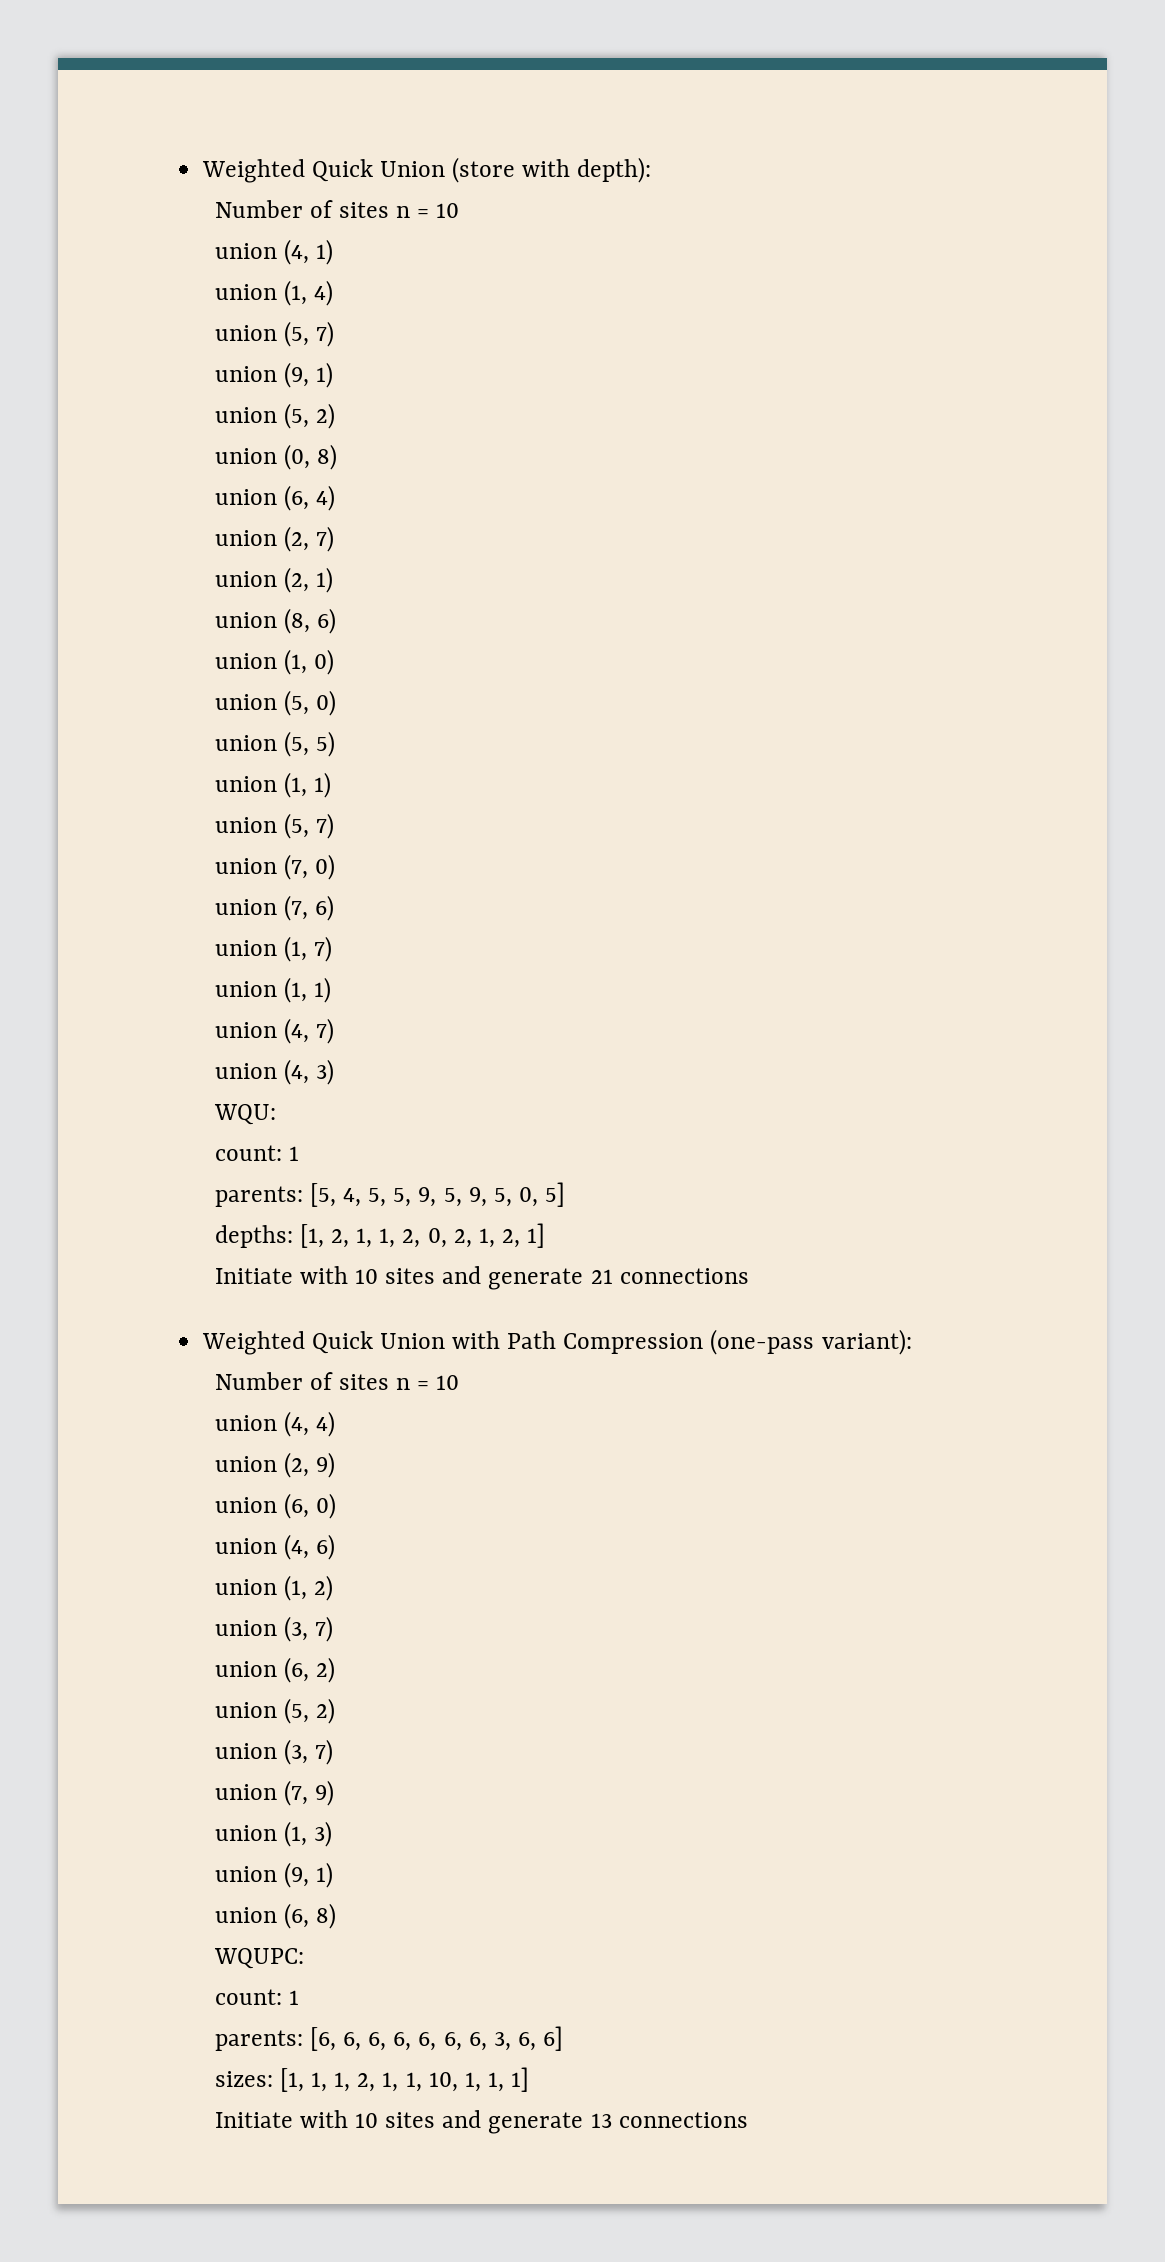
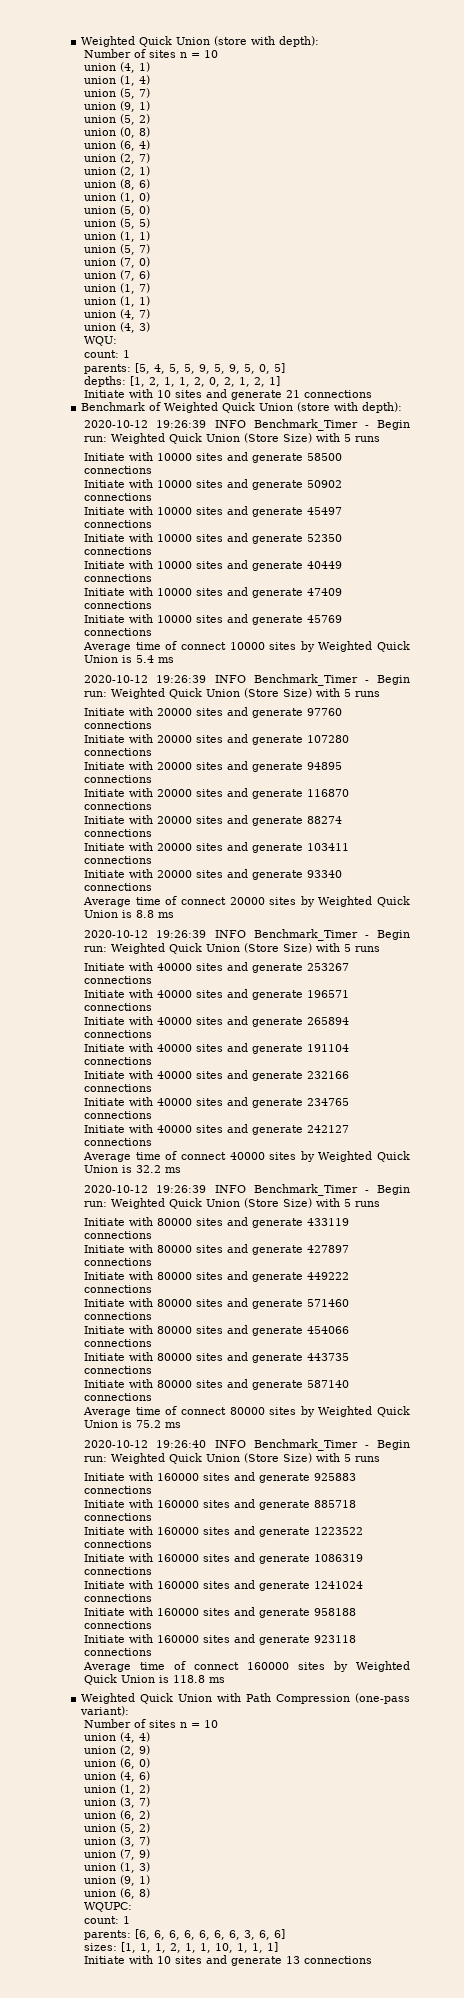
(749, 1276) none -> [81,402,403,413] [84,419,410,431] [84,433,381,444] [84,452,343,463] [84,466,153,474] [84,479,343,490] [84,493,153,501] [84,506,343,517] [84,520,153,528] [84,533,343,544] [84,547,153,555] [84,560,343,571] [84,574,153,582] [84,587,343,598] [84,601,153,609] [84,614,343,625] [84,628,153,636] [83,641,411,652] [84,655,175,663] [84,674,410,686] [84,688,381,699] [84,707,343,718] [84,721,153,729] [84,734,350,745] [84,748,153,756] [84,761,343,772] [84,775,153,783] [84,788,350,799] [84,802,153,810] [84,815,343,826] [84,829,153,837] [84,842,350,853] [84,856,153,864] [84,869,343,880] [84,883,153,891] [83,896,411,907] [84,910,175,918] [84,929,410,941] [84,943,381,954] [84,962,350,973] [84,976,153,984] [84,989,350,1000] [84,1003,153,1011] [84,1016,350,1027] [84,1030,153,1038] [84,1043,350,1054] [84,1057,153,1065] [84,1070,350,1081] [84,1084,153,1092] [84,1097,350,1108] [84,1111,153,1119] [84,1124,350,1135] [84,1138,153,1146] [83,1151,411,1162] [84,1165,182,1173] [84,1184,410,1196] [84,1198,381,1209] [84,1217,350,1228] [84,1231,153,1239] [84,1244,350,1255] [84,1258,153,1266] [84,1271,350,1282] [84,1285,153,1293] [84,1298,350,1309] [84,1312,153,1320] [84,1325,350,1336] [84,1339,153,1347] [84,1352,350,1363] [84,1366,153,1374] [84,1379,350,1390] [84,1393,153,1401] [83,1406,411,1417] [84,1420,182,1428] [84,1439,410,1451] [84,1453,381,1464] [84,1472,357,1483] [84,1486,153,1494] [84,1499,357,1510] [84,1513,153,1521] [84,1526,364,1537] [84,1540,153,1548] [84,1553,364,1564] [84,1567,153,1575] [84,1580,364,1591] [84,1594,153,1602] [84,1607,357,1618] [84,1621,153,1629] [84,1634,357,1645] [84,1648,153,1656] [83,1661,410,1672] [84,1674,226,1685] // Benchmark of Weighted Quick Union (store with depth): // 2020-10-12 19:26:39 INFO Benchmark_Timer - Begin run: Weighted Quick Union (Store Size) with 5 runs // Initiate with 10000 sites and generate 58500 connections // Initiate with 10000 sites and generate 50902 connections // Initiate with 10000 sites and generate 45497 connections // Initiate with 10000 sites and generate 52350 connections // Initiate with 10000 sites and generate 40449 connections // Initiate with 10000 sites and generate 47409 connections // Initiate with 10000 sites and generate 45769 connections // Average time of connect 10000 sites by Weighted Quick Union is 5.4 ms // 2020-10-12 19:26:39 INFO Benchmark_Timer - Begin run: Weighted Quick Union (Store Size) with 5 runs // Initiate with 20000 sites and generate 97760 connections // Initiate with 20000 sites and generate 107280 connections // Initiate with 20000 sites and generate 94895 connections // Initiate with 20000 sites and generate 116870 connections // Initiate with 20000 sites and generate 88274 connections // Initiate with 20000 sites and generate 103411 connections // Initiate with 20000 sites and generate 93340 connections // Average time of connect 20000 sites by Weighted Quick Union is 8.8 ms // 2020-10-12 19:26:39 INFO Benchmark_Timer - Begin run: Weighted Quick Union (Store Size) with 5 runs // Initiate with 40000 sites and generate 253267 connections // Initiate with 40000 sites and generate 196571 connections // Initiate with 40000 sites and generate 265894 connections // Initiate with 40000 sites and generate 191104 connections // Initiate with 40000 sites and generate 232166 connections // Initiate with 40000 sites and generate 234765 connections // Initiate with 40000 sites and generate 242127 connections // Average time of connect 40000 sites by Weighted Quick Union is 32.2 ms // 2020-10-12 19:26:39 INFO Benchmark_Timer - Begin run: Weighted Quick Union (Store Size) with 5 runs // Initiate with 80000 sites and generate 433119 connections // Initiate with 80000 sites and generate 427897 connections // Initiate with 80000 sites and generate 449222 connections // Initiate with 80000 sites and generate 571460 connections // Initiate with 80000 sites and generate 454066 connections // Initiate with 80000 sites and generate 443735 connections // Initiate with 80000 sites and generate 587140 connections // Average time of connect 80000 sites by Weighted Quick Union is 75.2 ms // 2020-10-12 19:26:40 INFO Benchmark_Timer - Begin run: Weighted Quick Union (Store Size) with 5 runs // Initiate with 160000 sites and generate 925883 connections // Initiate with 160000 sites and generate 885718 connections // Initiate with 160000 sites and generate 1223522 connections // Initiate with 160000 sites and generate 1086319 connections // Initiate with 160000 sites and generate 1241024 connections // Initiate with 160000 sites and generate 958188 connections // Initiate with 160000 sites and generate 923118 connections // Average time of connect 160000 sites by Weighted Quick Union is 118.8 ms

